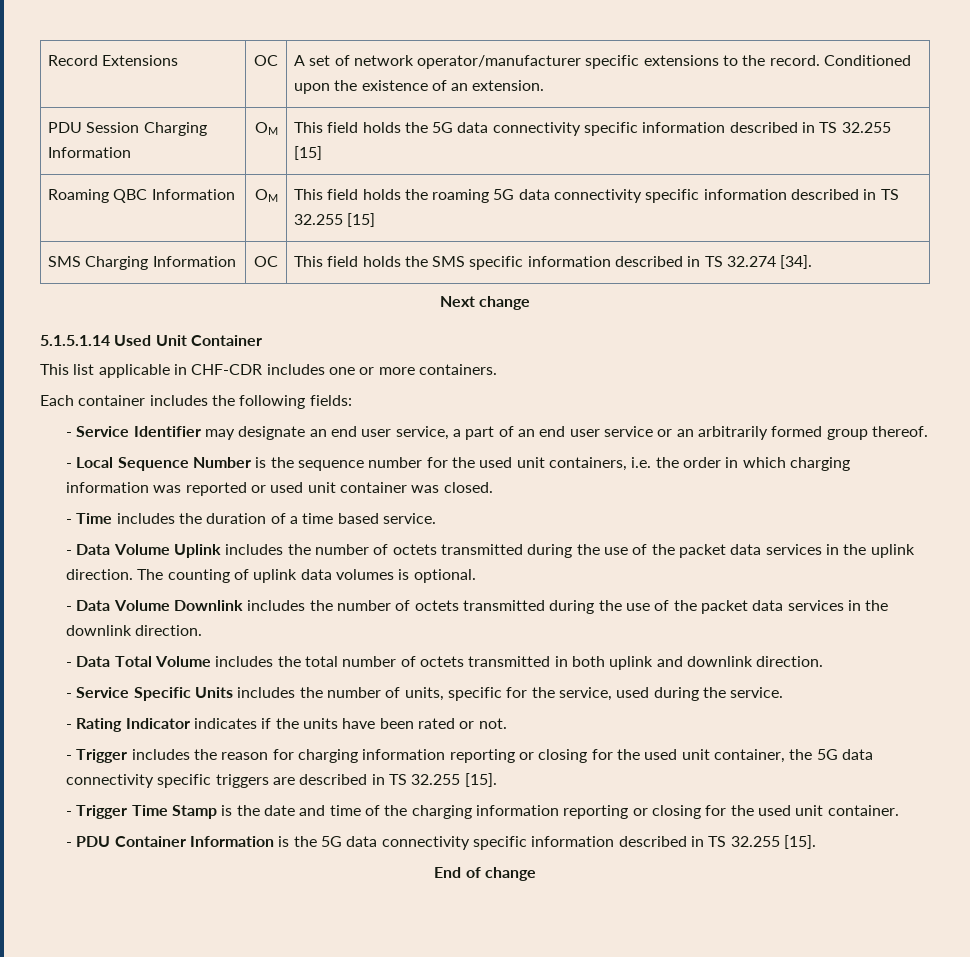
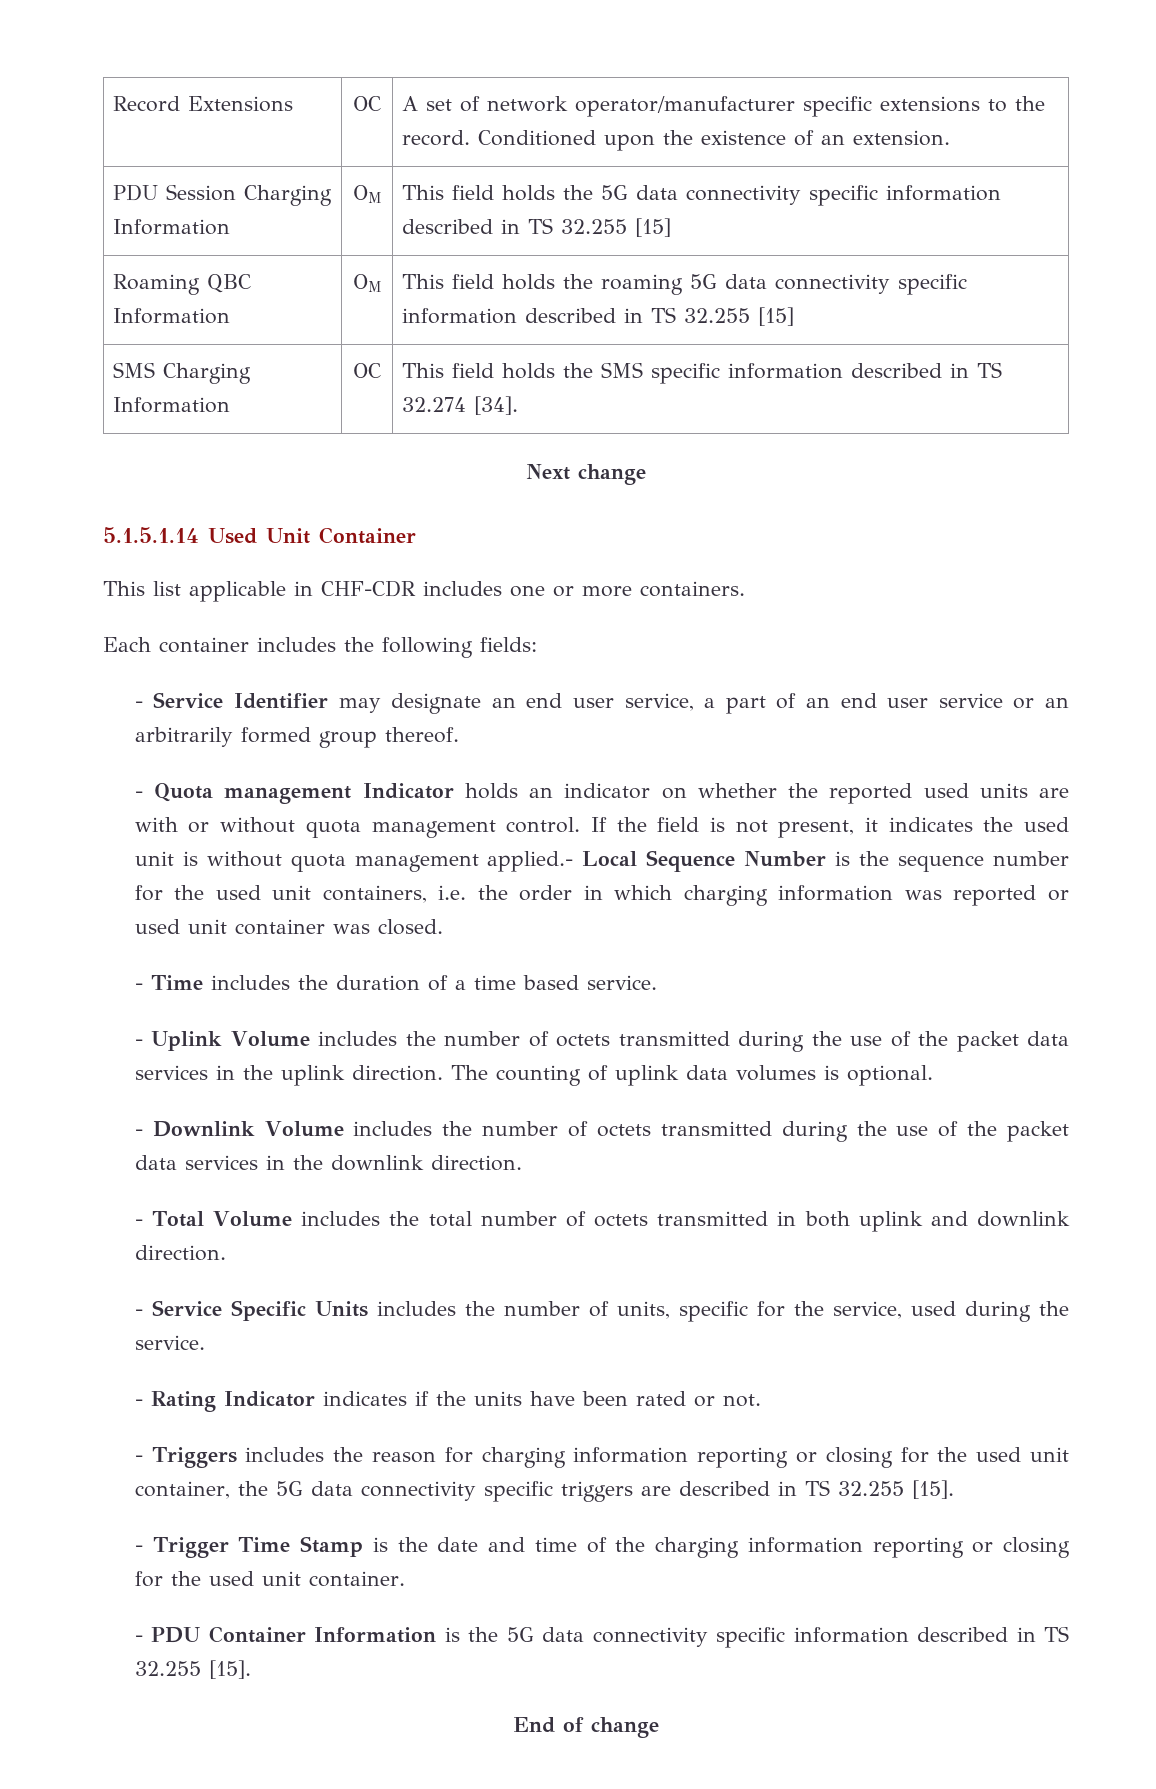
(73, 465) none -> [154,783,1069,804] [134,817,1069,838] [134,851,574,872] Quota management Indicator holds an indicator on whether the reported used units are with or without quota management control. If the field is not present, it indicates the used unit is without quota management applied.-
[76,544,222,558] Data Volume Uplink -> [151,1031,310,1051] Uplink Volume
[76,600,244,611] Data Volume Downlink -> [152,1121,344,1137] Downlink Volume
[76,656,111,667] Data -> (143, 1222) none
[76,749,128,763] Trigger -> [151,1447,237,1468] Triggers

